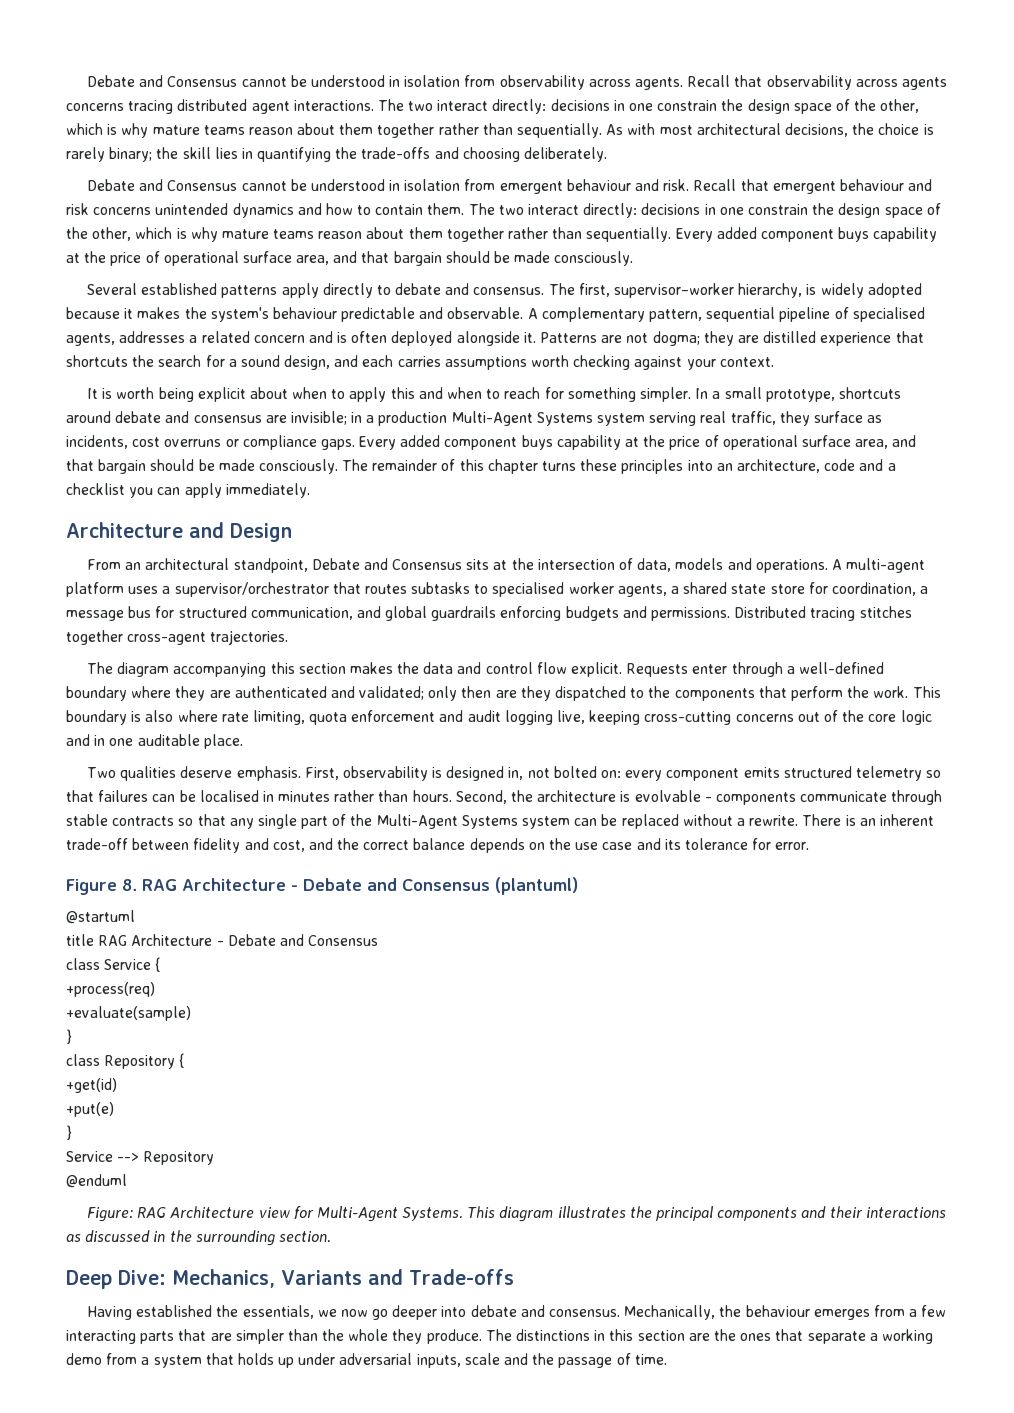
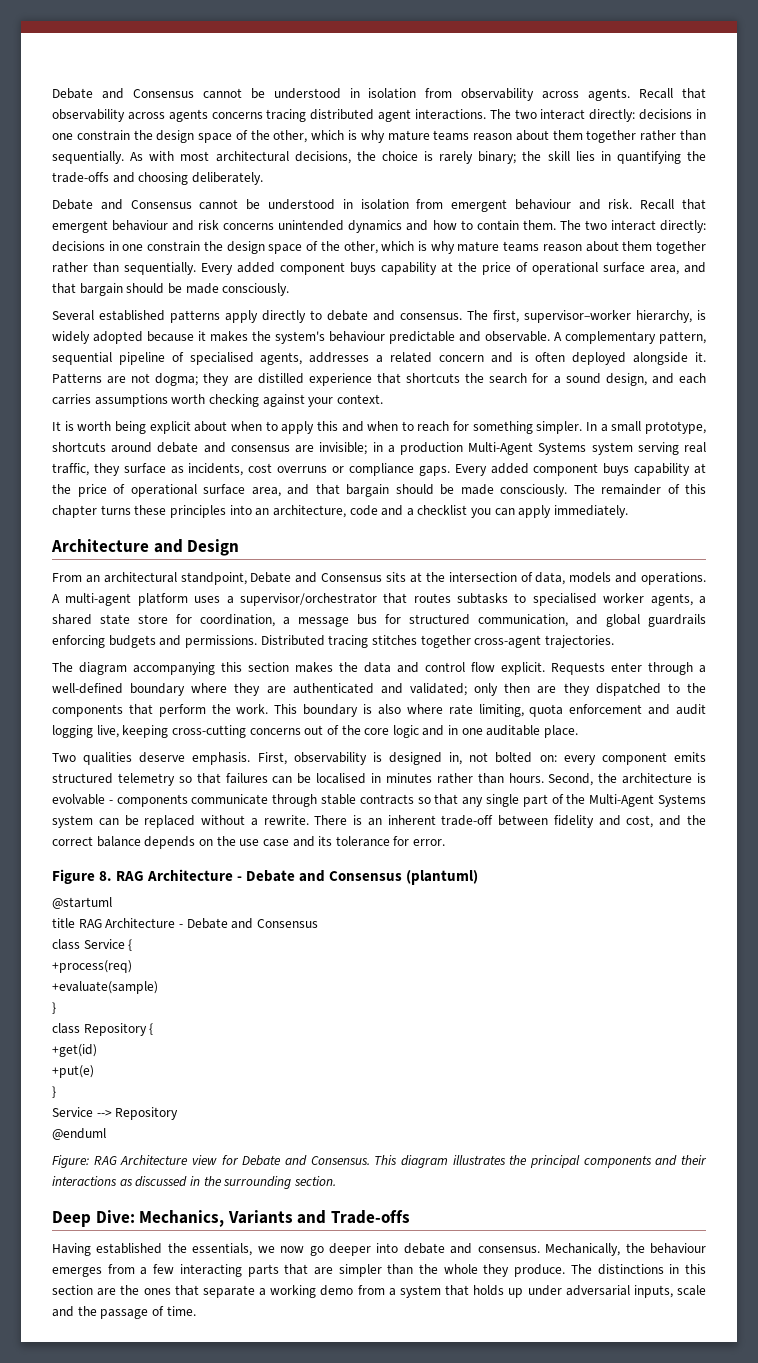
[316,1206,464,1222] Multi-Agent Systems. -> [242,1155,370,1166] Debate and Consensus.

